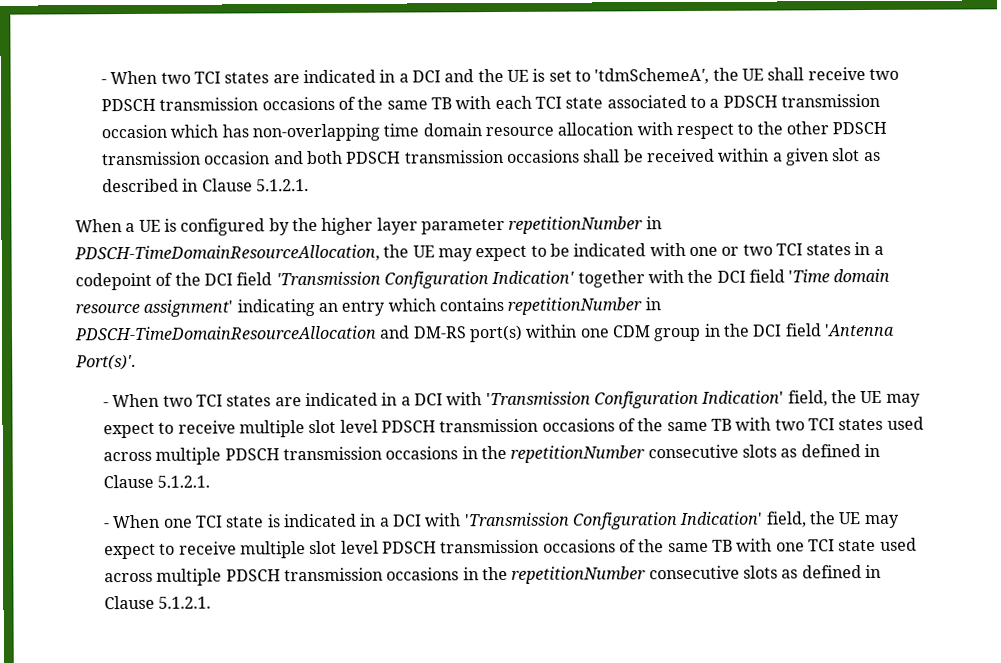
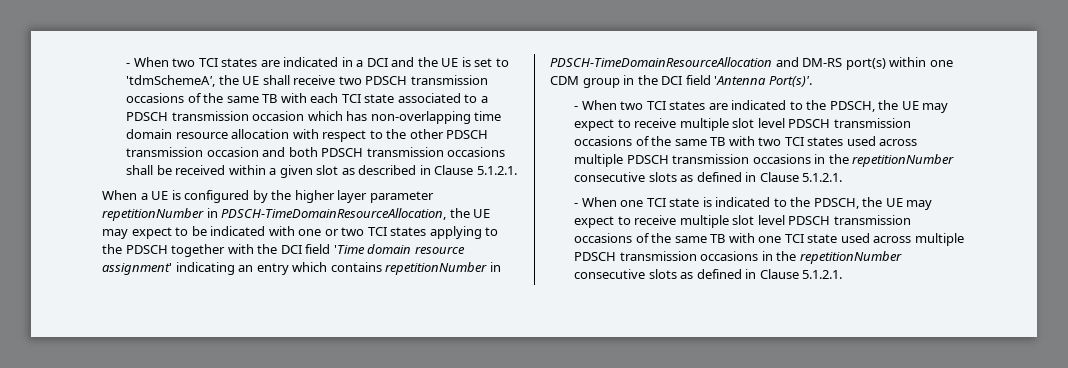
[854,241,884,256] [75,270,576,291] in a codepoint of the DCI field 'Transmission Configuration Indication' -> [429,226,499,239] [102,244,168,254] applying to the PDSCH
[381,390,828,409] in a DCI with 'Transmission Configuration Indication' field, -> [789,100,875,112] to the PDSCH,
[359,511,807,530] in a DCI with 'Transmission Configuration Indication' field, -> [773,197,859,209] to the PDSCH,

